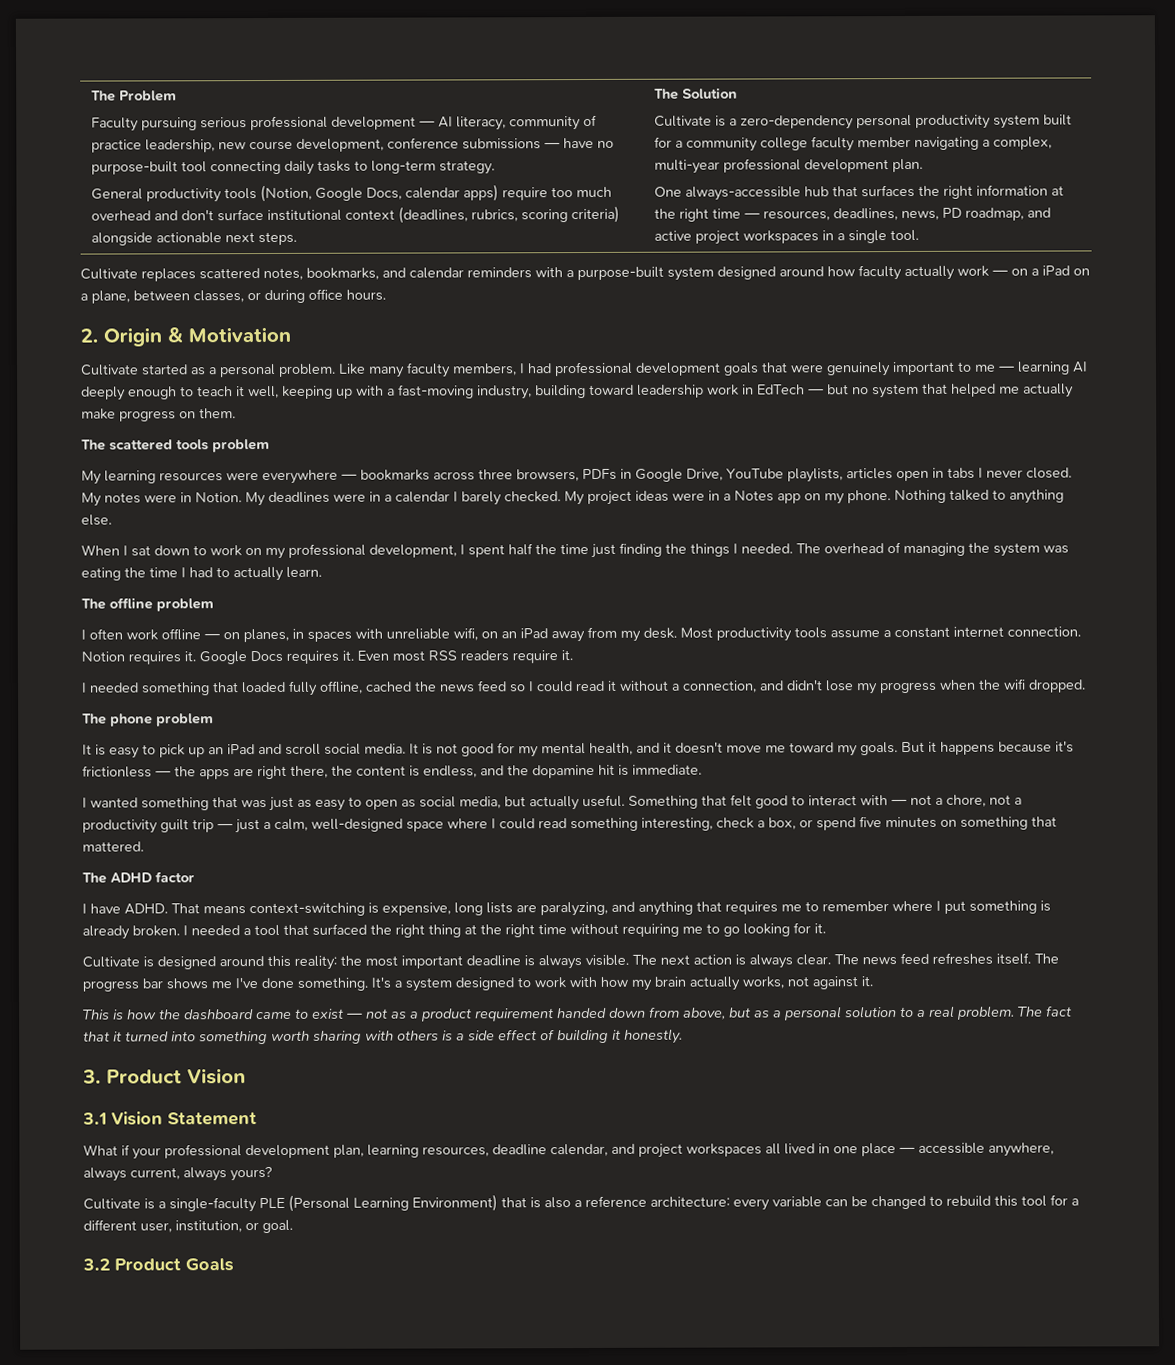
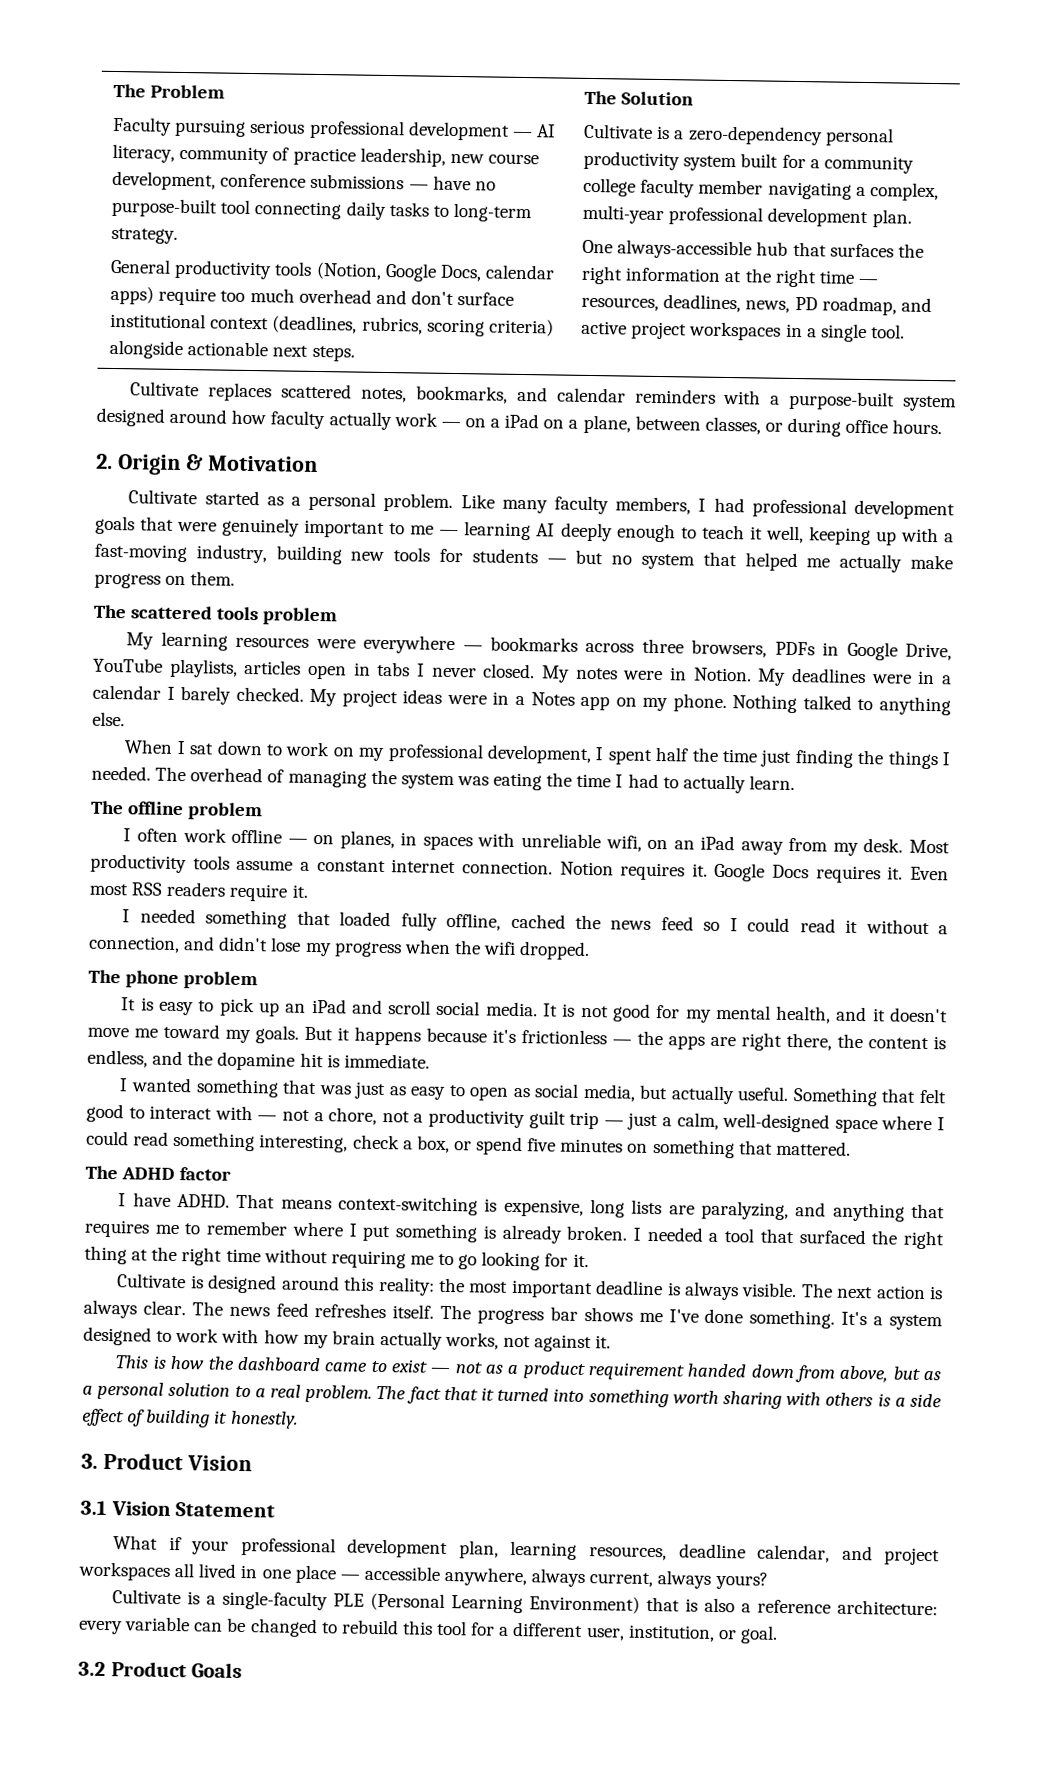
[589,384,805,398] toward leadership work in EdTech -> [350,547,538,564] new tools for students

